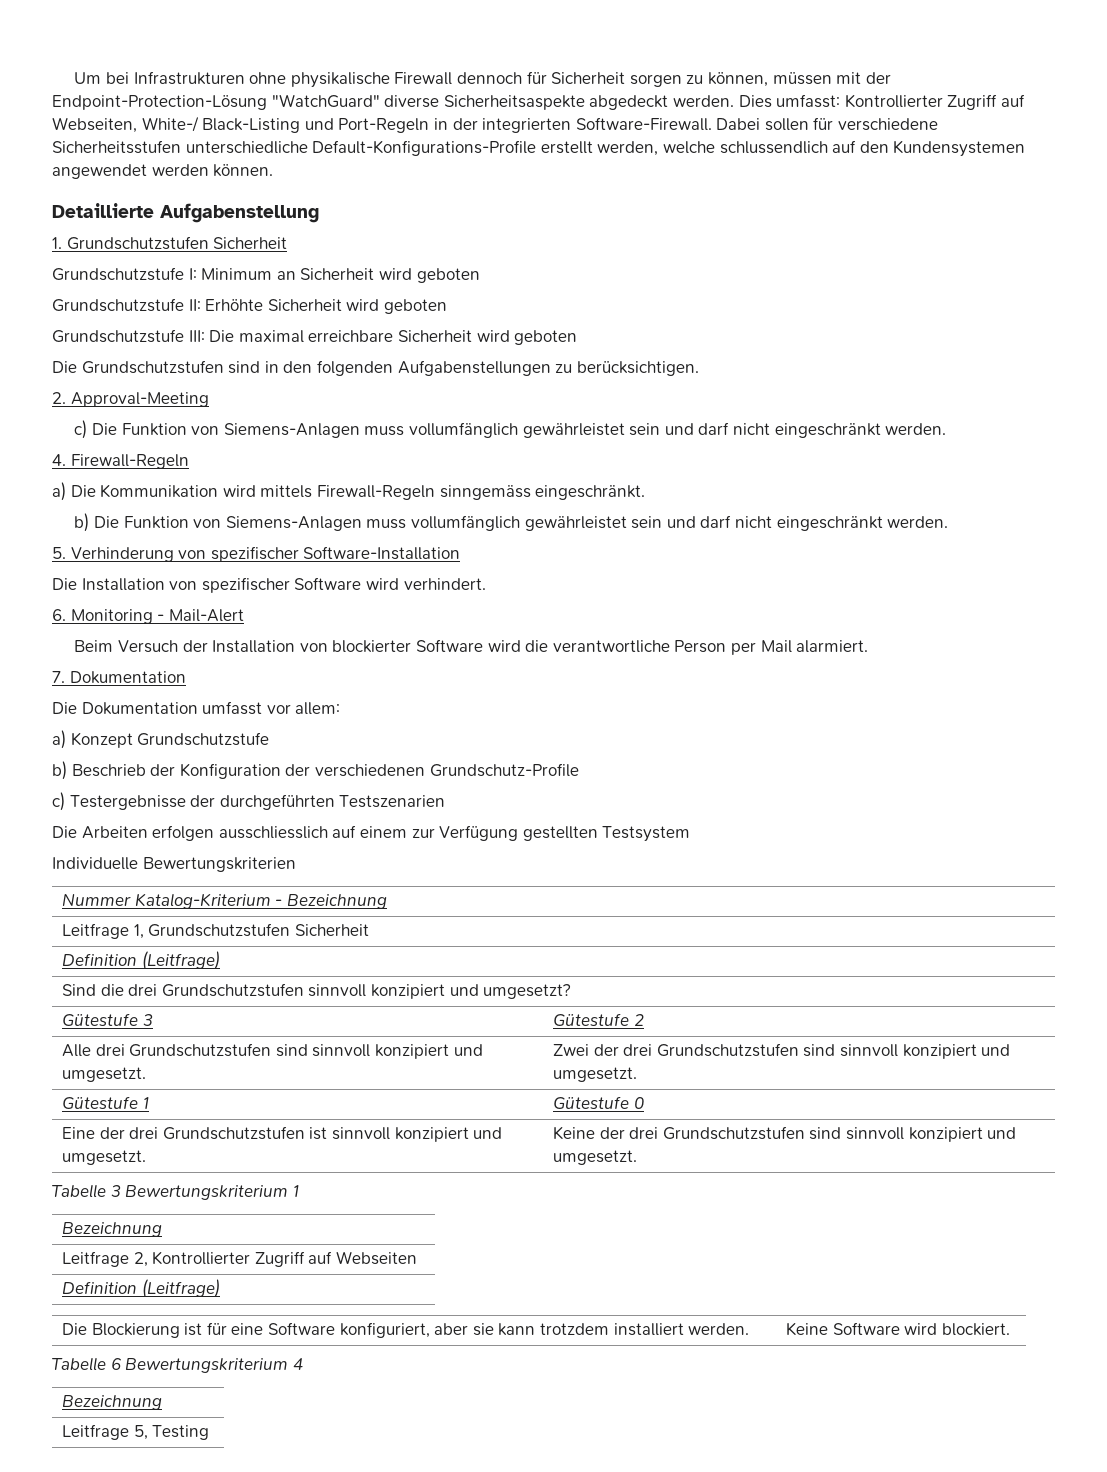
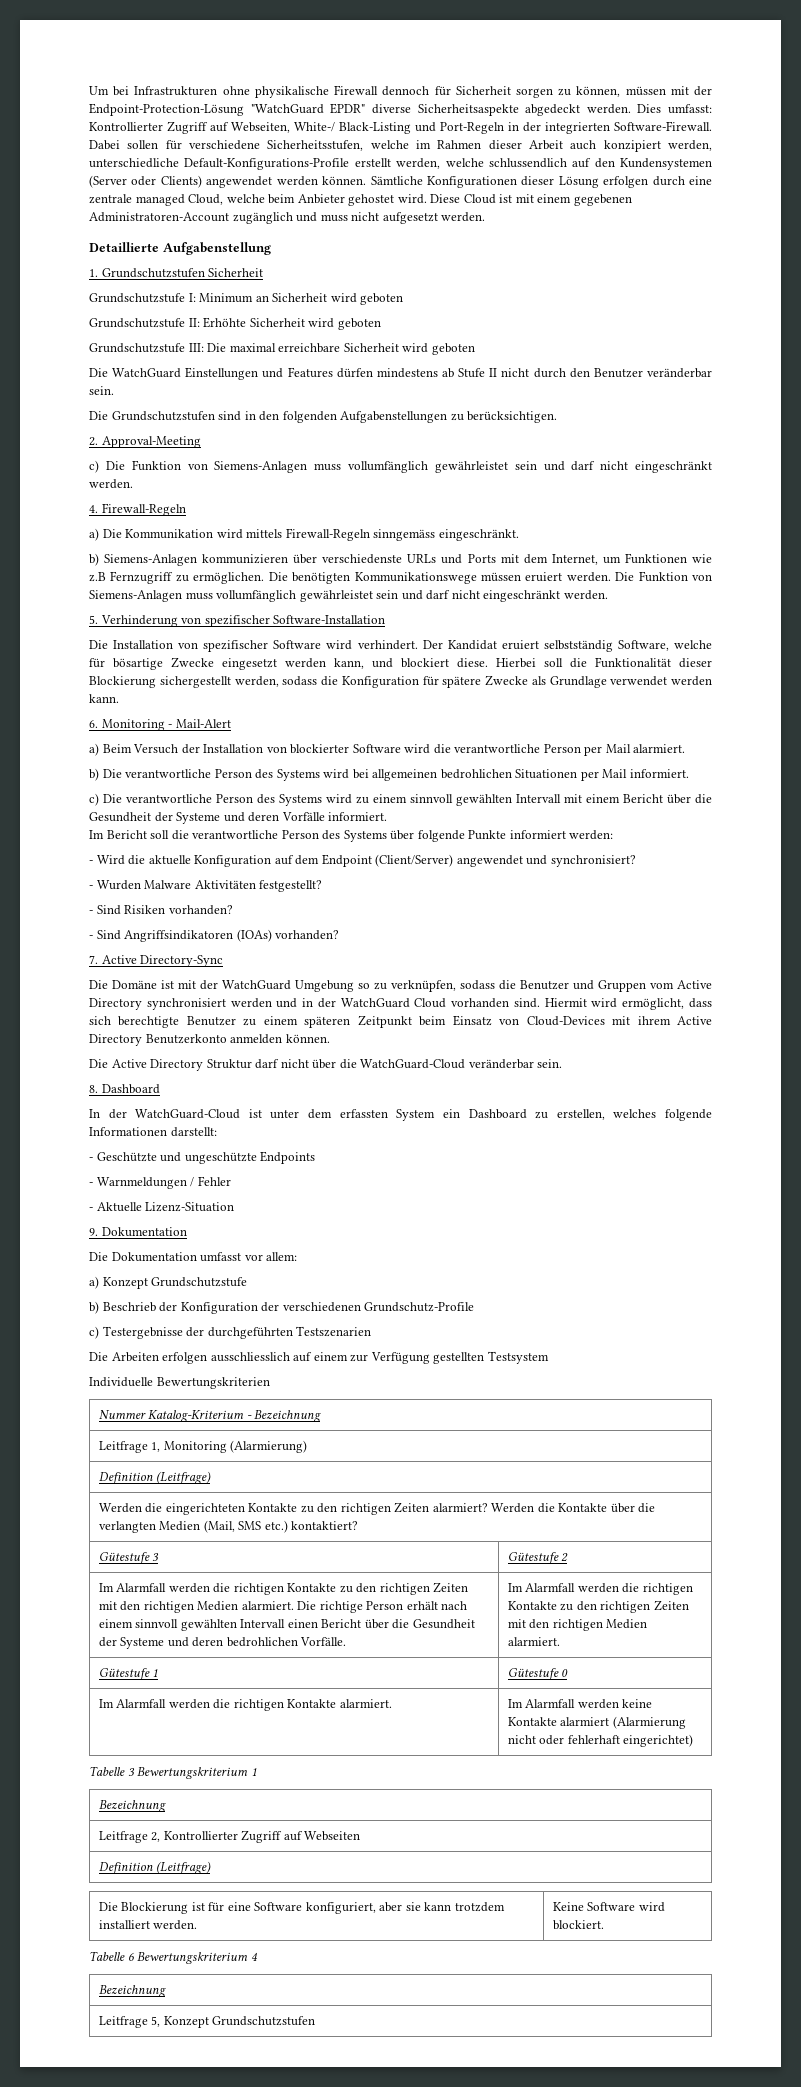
[271,94,380,108] "WatchGuard" -> [250,103,366,114] "WatchGuard EPDR"
[52,140,181,154] Sicherheitsstufen -> [267,140,712,152] Sicherheitsstufen, welche im Rahmen dieser Arbeit auch konzipiert werden,
(1026, 148) none -> [89,175,202,188] (Server oder Clients)
(274, 170) none -> [370,176,712,188] [89,194,632,206] [89,212,486,224] Sämtliche Konfigurationen dieser Lösung erfolgen durch eine zentrale managed Cloud, welche beim Anbieter gehostet wird. Diese Cloud ist mit einem gegebenen Administratoren-Account zugänglich und muss nicht aufgesetzt werden.
(578, 337) none -> [89,367,713,380] [89,386,114,395] // Die WatchGuard Einstellungen und Features dürfen mindestens ab Stufe II nicht durch den Benutzer veränderbar sein.
(90, 522) none -> [104,553,713,566] [89,571,611,584] Siemens-Anlagen kommunizieren über verschiedenste URLs und Ports mit dem Internet, um Funktionen wie z.B Fernzugriff zu ermöglichen. Die benötigten Kommunikationswege müssen eruiert werden.
(486, 584) none -> [422,640,712,652] [89,657,712,670] [89,675,712,688] [89,694,119,703] Der Kandidat eruiert selbstständig Software, welche für bösartige Zwecke eingesetzt werden kann, und blockiert diese. Hierbei soll die Funktionalität dieser Blockierung sichergestellt werden, sodass die Konfiguration für spätere Zwecke als Grundlage verwendet werden kann.
(244, 615) none -> [89,743,99,756] a)
[52,671,65,683] 7. -> [89,768,689,781] [89,793,712,806] [89,812,388,824] [89,830,614,842] [89,854,636,867] [89,880,323,892] [89,905,233,915] [89,929,340,942] [89,955,224,967] [89,980,712,992] [89,998,712,1010] [89,1015,712,1028] [89,1034,330,1046] [89,1059,563,1071] [89,1084,160,1094] [89,1109,713,1121] [89,1127,217,1137] [89,1151,316,1164] [89,1176,231,1189] [89,1202,235,1212] [89,1228,98,1236] b) Die verantwortliche Person des Systems wird bei allgemeinen bedrohlichen Situationen per Mail informiert. // c) Die verantwortliche Person des Systems wird zu einem sinnvoll gewählten Intervall mit einem Bericht über die Gesundheit der Systeme und deren Vorfälle informiert. // Im Bericht soll die verantwortliche Person des Systems über folgende Punkte informiert werden: // - Wird die aktuelle Konfiguration auf dem Endpoint (Client/Server) angewendet und synchronisiert? // - Wurden Malware Aktivitäten festgestellt? // - Sind Risiken vorhanden? // - Sind Angriffsindikatoren (IOAs) vorhanden? // 7. Active Directory-Sync // Die Domäne ist mit der WatchGuard Umgebung so zu verknüpfen, sodass die Benutzer und Gruppen vom Active Directory synchronisiert werden und in der WatchGuard Cloud vorhanden sind. Hiermit wird ermöglicht, dass sich berechtigte Benutzer zu einem späteren Zeitpunkt beim Einsatz von Cloud-Devices mit ihrem Active Directory Benutzerkonto anmelden können. // Die Active Directory Struktur darf nicht über die WatchGuard-Cloud veränderbar sein. // 8. Dashboard // In der WatchGuard-Cloud ist unter dem erfassten System ein Dashboard zu erstellen, welches folgende Informationen darstellt: // - Geschützte und ungeschützte Endpoints // - Warnmeldungen / Fehler // - Aktuelle Lizenz-Situation // 9.
[148,923,369,937] [62,951,220,970] [62,983,572,999] [62,1013,153,1026] [553,1013,644,1026] [62,1043,483,1059] [62,1067,147,1082] [553,1043,1011,1059] [553,1067,638,1082] [62,1096,149,1109] [553,1096,644,1109] [62,1126,503,1142] [62,1150,147,1165] [553,1126,1017,1142] [553,1150,638,1165] Grundschutzstufen Sicherheit // Definition (Leitfrage) // Sind die drei Grundschutzstufen sinnvoll konzipiert und umgesetzt? // Gütestufe 3 | Gütestufe 2 // Alle drei Grundschutzstufen sind sinnvoll konzipiert und umgesetzt. | Zwei der drei Grundschutzstufen sind sinnvoll konzipiert und umgesetzt. // Gütestufe 1 | Gütestufe 0 // Eine der drei Grundschutzstufen ist sinnvoll konzipiert und umgesetzt. | Keine der drei Grundschutzstufen sind sinnvoll konzipiert und umgesetzt. -> [163,1440,308,1453] [98,1471,212,1484] [98,1502,656,1515] [98,1520,359,1533] [98,1552,160,1564] [507,1552,569,1564] [98,1582,469,1595] [98,1601,468,1613] [98,1619,475,1631] [98,1637,347,1649] [507,1583,693,1595] [507,1600,689,1613] [507,1619,648,1631] [507,1637,560,1646] [98,1668,159,1680] [507,1668,569,1680] [98,1699,392,1711] [507,1699,653,1709] [507,1716,686,1729] [507,1734,694,1747] Monitoring (Alarmierung) // Definition (Leitfrage) // Werden die eingerichteten Kontakte zu den richtigen Zeiten alarmiert? Werden die Kontakte über die verlangten Medien (Mail, SMS etc.) kontaktiert? // Gütestufe 3 | Gütestufe 2 // Im Alarmfall werden die richtigen Kontakte zu den richtigen Zeiten mit den richtigen Medien alarmiert. Die richtige Person erhält nach einem sinnvoll gewählten Intervall einen Bericht über die Gesundheit der Systeme und deren bedrohlichen Vorfälle. | Im Alarmfall werden die richtigen Kontakte zu den richtigen Zeiten mit den richtigen Medien alarmiert. // Gütestufe 1 | Gütestufe 0 // Im Alarmfall werden die richtigen Kontakte alarmiert. | Im Alarmfall werden keine Kontakte alarmiert (Alarmierung nicht oder fehlerhaft eingerichtet)
[152,1425,210,1440] Testing -> [163,2016,316,2028] Konzept Grundschutzstufen

